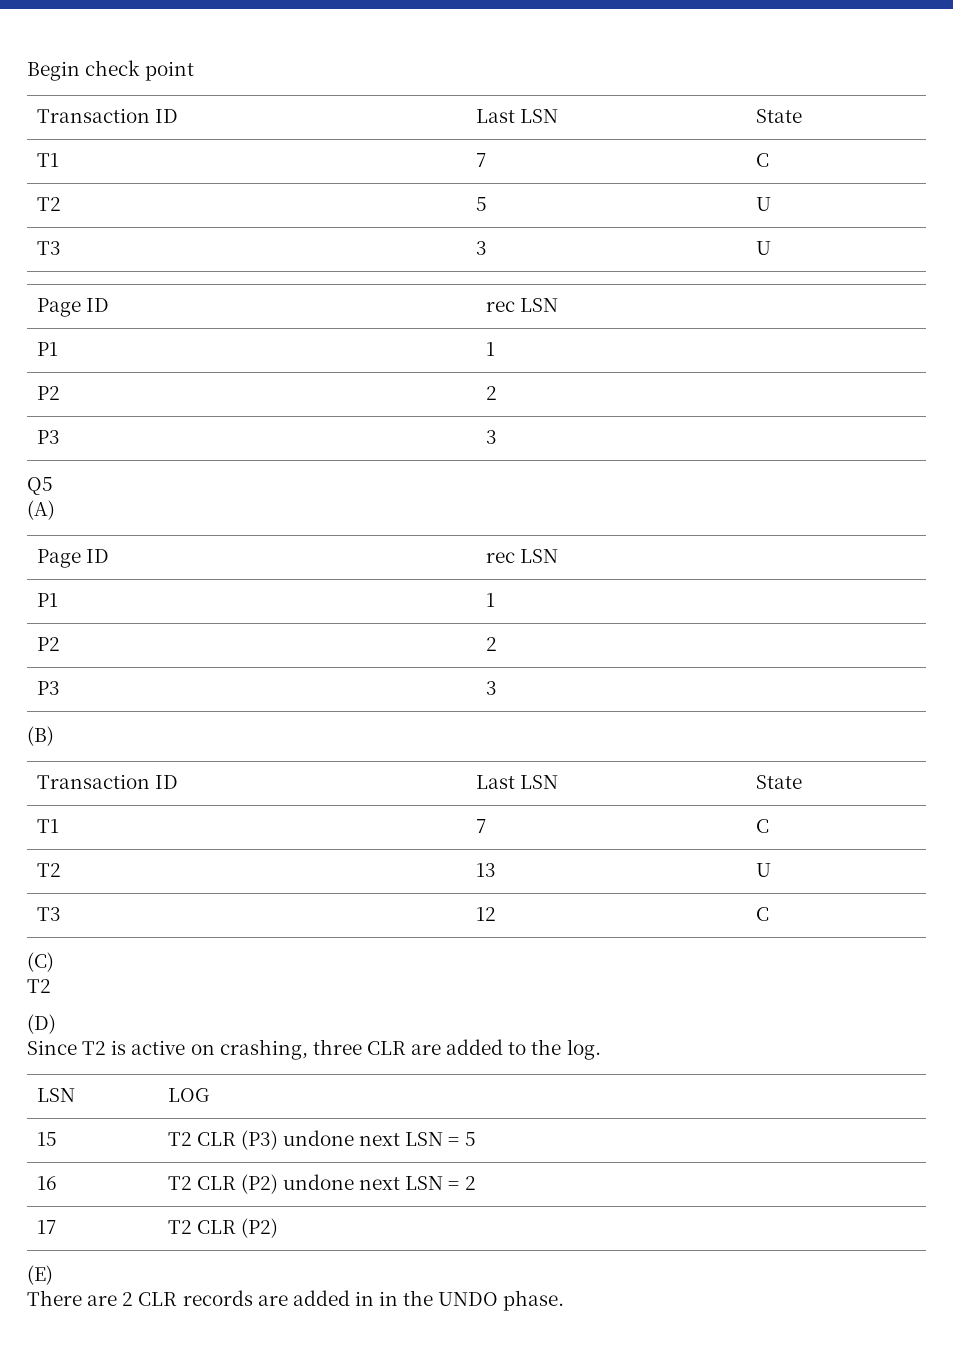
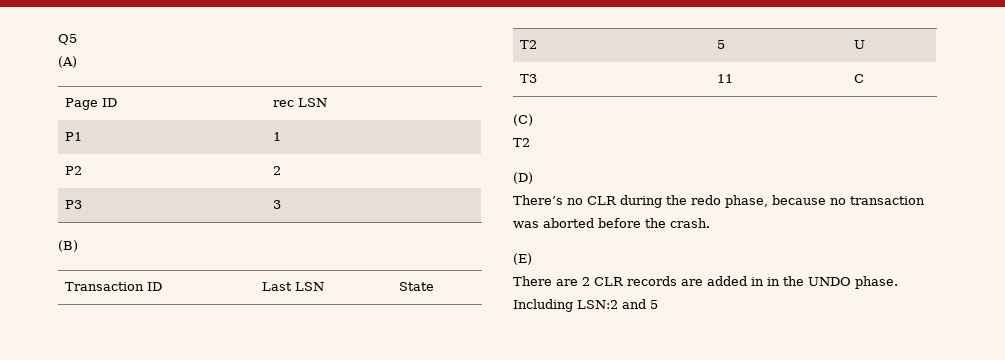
[27,60,195,81] [36,108,178,123] [475,109,558,123] [755,109,802,123] [36,153,59,167] [475,153,486,167] [755,153,769,167] [36,197,61,211] [475,197,487,211] [755,197,771,211] [36,241,61,255] [475,241,487,255] [755,241,771,255] [36,298,109,317] [485,298,558,312] [36,342,58,356] [485,342,495,356] [36,386,60,400] [485,386,497,400] [36,430,60,444] [485,430,497,444] Begin check point // Transaction ID | Last LSN | State // T1 | 7 | C // T2 | 5 | U // T3 | 3 | U // Page ID | rec LSN // P1 | 1 // P2 | 2 // P3 | 3 // -> (58, 39) none
[36,819,59,833] [475,819,486,833] [755,819,769,833] [36,863,61,877] [475,863,496,877] [755,863,771,877] [36,907,61,921] [475,907,496,921] // T1 | 7 | C // T2 | 13 | U // T3 | 12 -> [520,40,538,49] [717,40,726,49] [854,40,866,49] [520,74,538,83] [717,74,734,83] // T2 | 5 | U // T3 | 11
[27,1039,601,1060] [36,1088,75,1102] [167,1088,209,1102] [36,1132,57,1146] [167,1130,476,1150] [36,1176,57,1190] [167,1174,476,1194] [36,1220,56,1234] [167,1218,278,1238] Since T2 is active on crashing, three CLR are added to the log. // LSN | LOG // 15 | T2 CLR (P3) undone next LSN = 5 // 16 | T2 CLR (P2) undone next LSN = 2 // 17 | T2 CLR (P2) -> [513,195,925,208] [513,218,710,228] There’s no CLR during the redo phase, because no transaction was aborted before the crash.
(565, 1300) none -> [513,299,658,312] Including LSN:2 and 5

